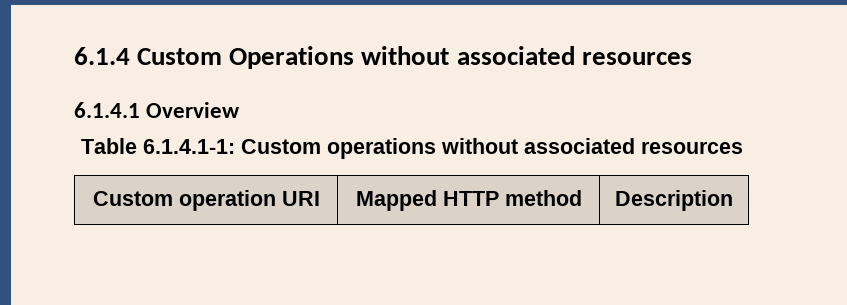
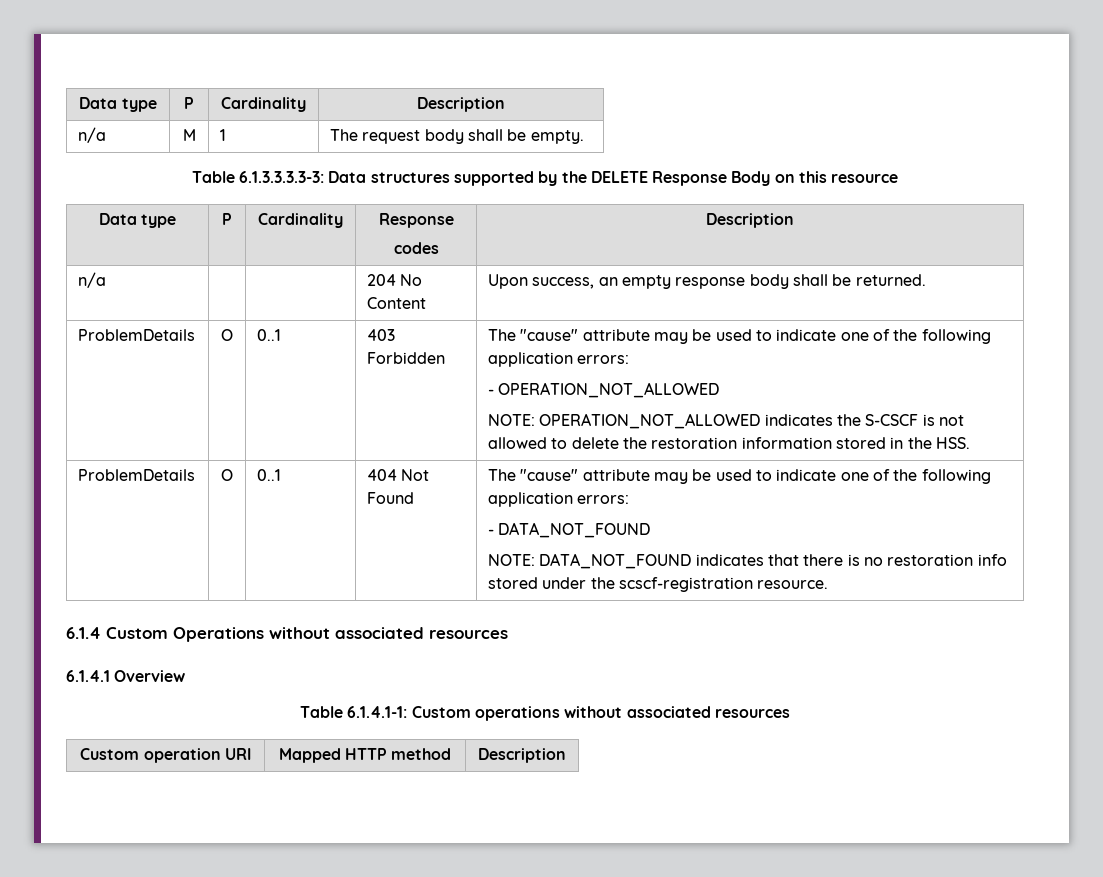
(74, 56) none -> [79,97,157,112] [184,97,194,109] [221,97,306,112] [417,97,505,112] [78,127,107,143] [182,129,196,141] [220,129,227,141] [330,129,584,144] [191,171,899,186] [98,213,177,228] [222,213,232,225] [258,213,343,228] [378,213,454,228] [393,242,439,254] [706,213,794,228] [78,272,107,288] [367,274,423,286] [367,297,427,309] [488,274,926,289] [78,329,196,341] [221,329,233,341] [257,329,282,341] [367,329,396,341] [367,352,446,364] [488,329,991,344] [488,352,630,367] [488,382,720,398] [488,413,965,429] [488,437,971,449] [78,469,196,481] [221,469,233,481] [257,469,282,481] [367,469,430,481] [367,492,415,504] [488,469,991,484] [488,492,630,507] [488,522,651,538] [488,553,1007,569] [488,577,829,592] Data type | P | Cardinality | Description // n/a | M | 1 | The request body shall be empty. // Table 6.1.3.3.3.3-3: Data structures supported by the DELETE Response Body on this resource // Data type | P | Cardinality | Response // codes | Description // n/a | | | 204 No Content | Upon success, an empty response body shall be returned. // ProblemDetails | O | 0..1 | 403 Forbidden | The "cause" attribute may be used to indicate one of the following application errors: // - OPERATION_NOT_ALLOWED // NOTE: OPERATION_NOT_ALLOWED indicates the S-CSCF is not allowed to delete the restoration information stored in the HSS. // ProblemDetails | O | 0..1 | 404 Not Found | The "cause" attribute may be used to indicate one of the following application errors: // - DATA_NOT_FOUND // NOTE: DATA_NOT_FOUND indicates that there is no restoration info stored under the scscf-registration resource. //

